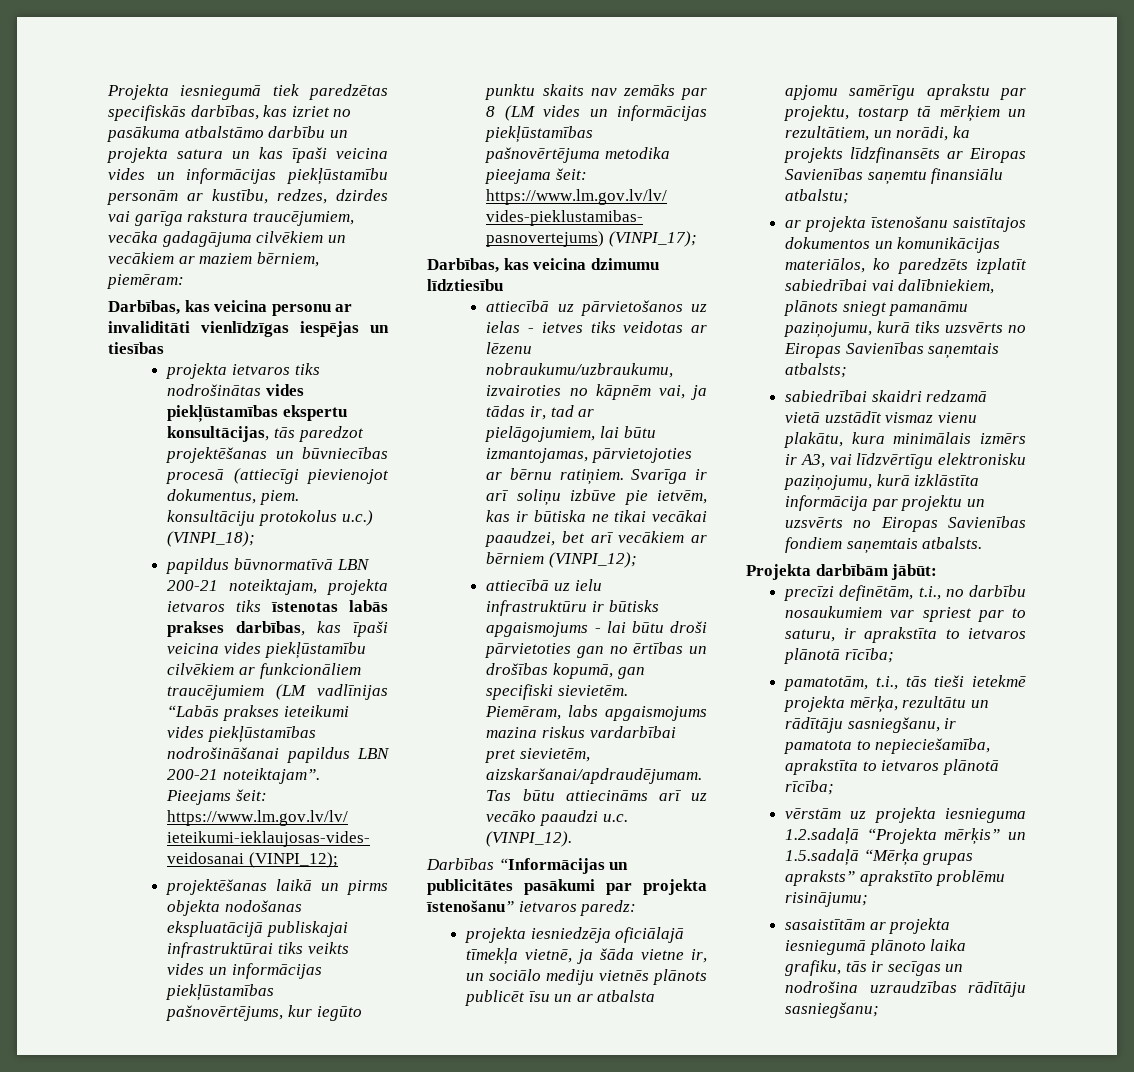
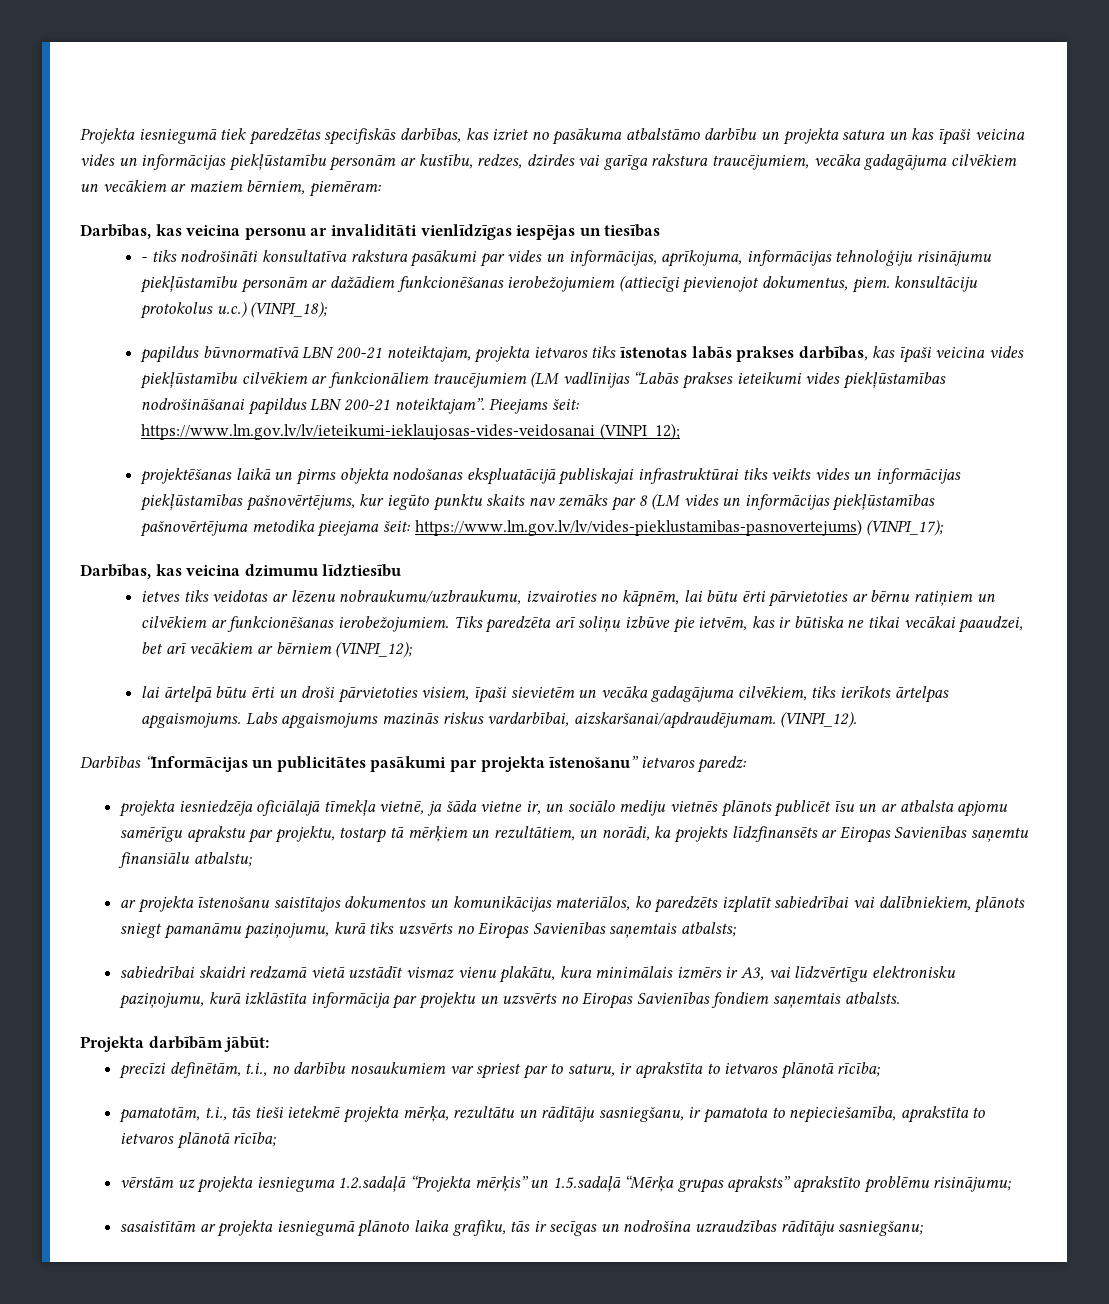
[166,363,320,379] [167,384,305,396] [167,405,348,422] [167,426,364,442] [166,447,388,463] [166,469,225,484] projekta ietvaros tiks nodrošinātas vides piekļūstamības ekspertu konsultācijas, tās paredzot projektēšanas un būvniecības procesā -> [141,250,992,267] [140,276,616,293] - tiks nodrošināti konsultatīva rakstura pasākumi par vides un informācijas, aprīkojuma, informācijas tehnoloģiju risinājumu piekļūstamību personām ar dažādiem funkcionēšanas ierobežojumiem
[486,300,707,316] [486,321,535,333] attiecībā uz pārvietošanos uz ielas - -> (402, 570) none
[595,384,707,400] [486,405,595,420] [485,426,656,442] [486,448,693,463] [486,468,707,485] kāpnēm vai, ja tādas ir, tad ar pielāgojumiem, lai būtu izmantojamas, pārvietojoties ar bērnu ratiņiem. Svarīga ir -> [621,590,995,607] [141,616,552,633] kāpnēm, lai būtu ērti pārvietoties ar bērnu ratiņiem un cilvēkiem ar funkcionēšanas ierobežojumiem. Tiks paredzēta
[486,579,602,591] [486,600,659,616] [486,621,707,637] [485,642,707,658] [486,663,645,679] [486,684,629,700] [485,705,707,721] [486,726,676,738] [485,748,591,763] [486,768,703,784] [486,789,707,801] [486,810,628,826] attiecībā uz ielu infrastruktūru ir būtisks apgaismojums - lai būtu droši pārvietoties gan no ērtības un drošības kopumā, gan specifiski sievietēm. Piemēram, labs apgaismojums mazina riskus vardarbībai pret sievietēm, aizskaršanai/apdraudējumam. Tas būtu attiecināms arī uz vecāko paaudzi u.c. -> [141,686,949,703] [141,712,776,729] lai ārtelpā būtu ērti un droši pārvietoties visiem, īpaši sievietēm un vecāka gadagājuma cilvēkiem, tiks ierīkots ārtelpas apgaismojums. Labs apgaismojums mazinās riskus vardarbībai, aizskaršanai/apdraudējumam.

